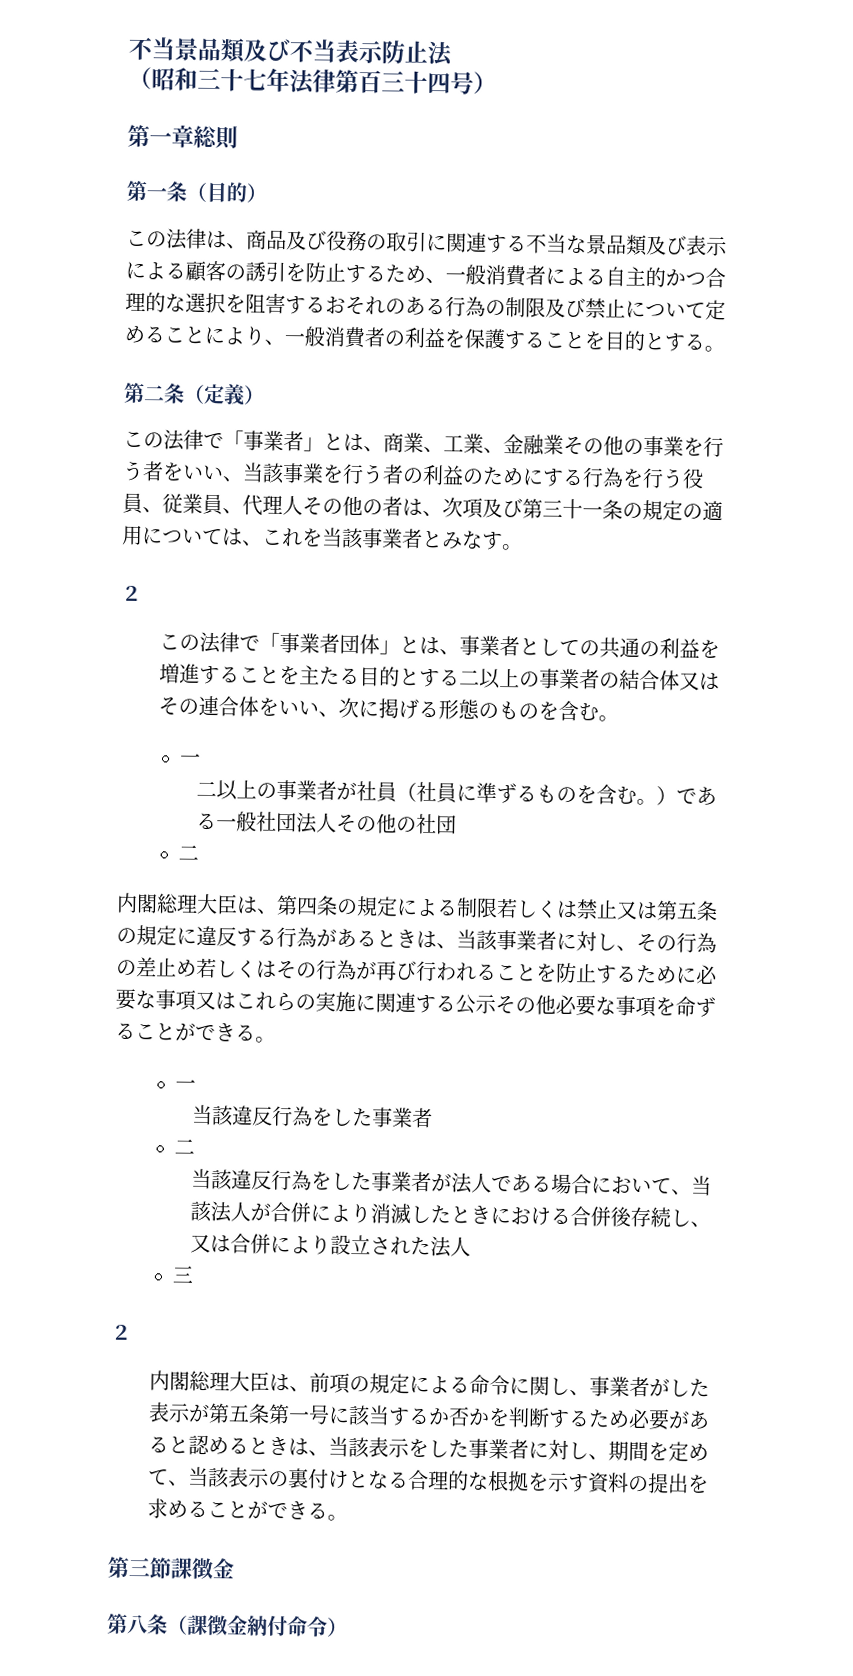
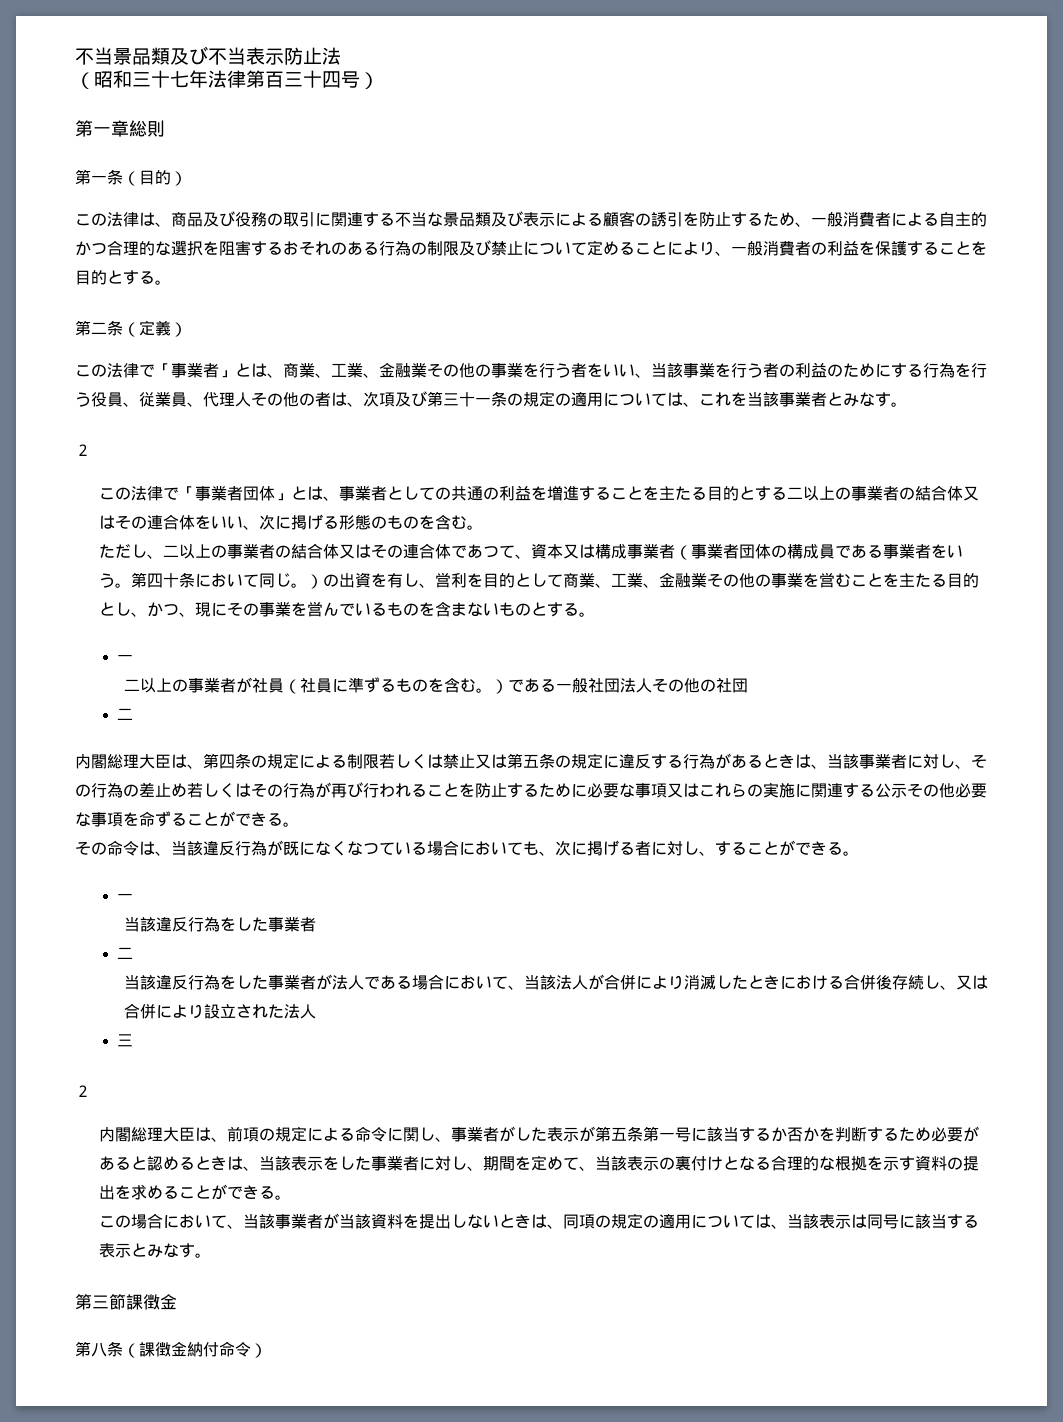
(619, 718) none -> [99,543,964,560] [99,572,980,589] [99,601,596,617] // ただし、二以上の事業者の結合体又はその連合体であつて、資本又は構成事業者（事業者団体の構成員である事業者をいう。第四十条において同じ。）の出資を有し、営利を目的として商業、工業、金融業その他の事業を営むことを主たる目的とし、かつ、現にその事業を営んでいるものを含まないものとする。
(276, 1039) none -> [75,840,859,856] // その命令は、当該違反行為が既になくなつている場合においても、次に掲げる者に対し、することができる。
(348, 1517) none -> [99,1213,980,1229] [99,1243,212,1258] // この場合において、当該事業者が当該資料を提出しないときは、同項の規定の適用については、当該表示は同号に該当する表示とみなす。

